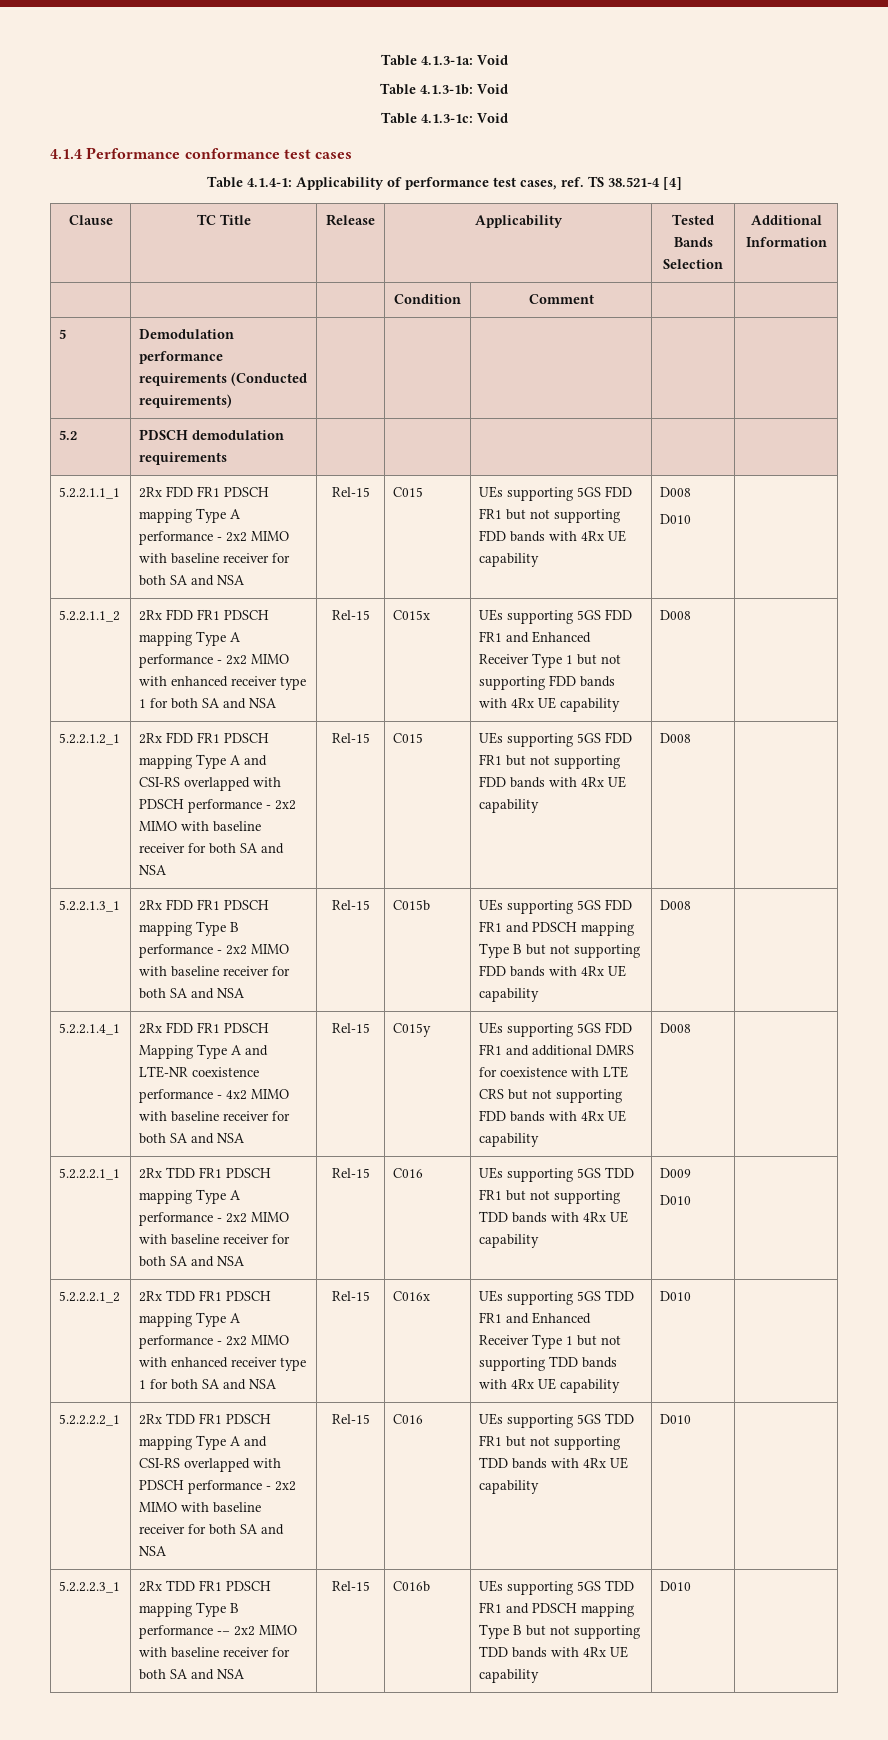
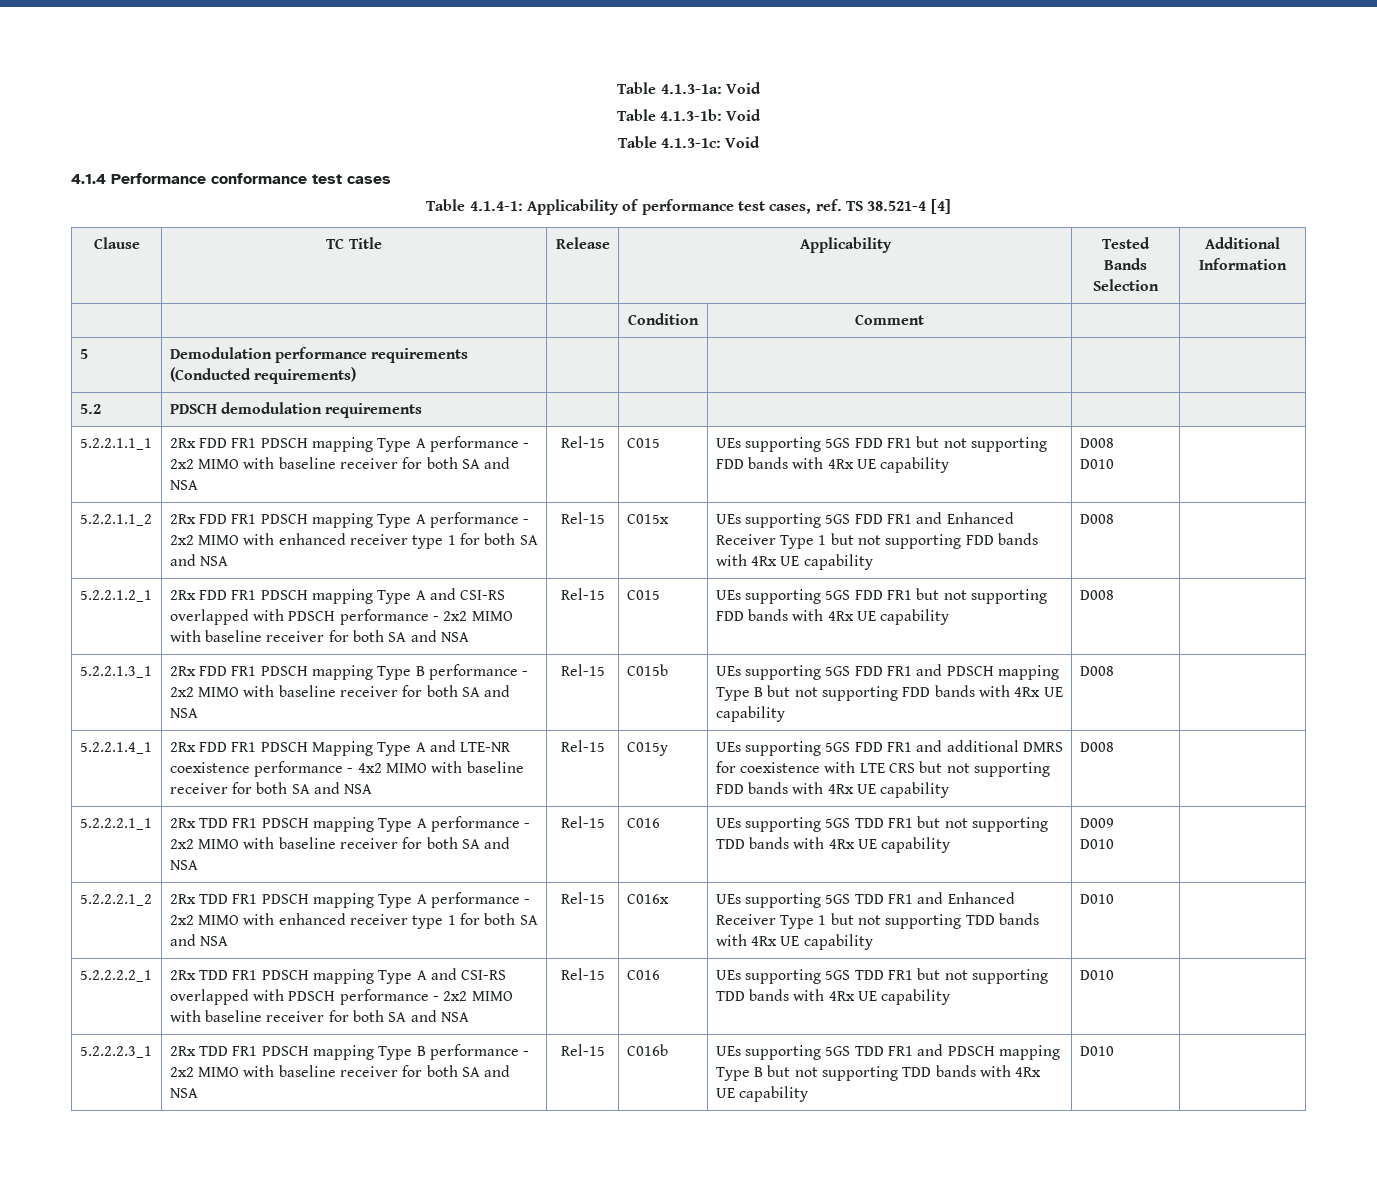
[217,1631,231,1635] -– -> [523,1051,530,1056] -

